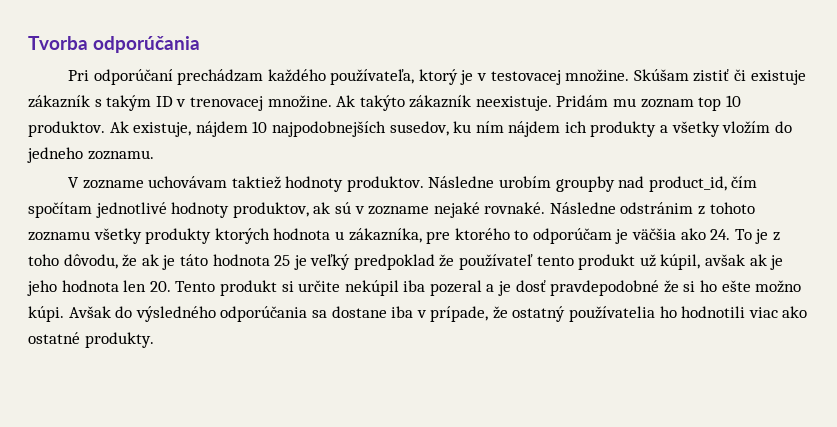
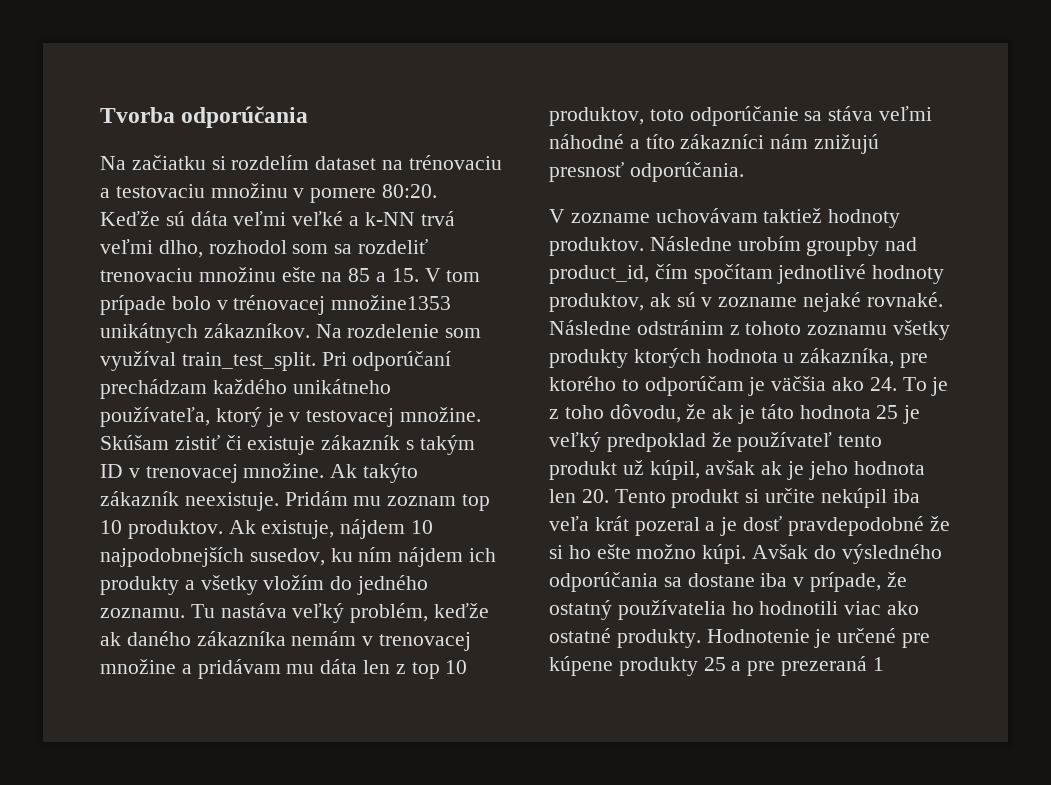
(200, 44) none -> [100,155,502,170] [100,183,438,203] [100,211,455,226] [100,239,429,258] [100,267,481,282] [100,295,452,315] [100,323,482,343] [100,351,316,371] Na začiatku si rozdelím dataset na trénovaciu a testovaciu množinu v pomere 80:20. Keďže sú dáta veľmi veľké a k-NN trvá veľmi dlho, rozhodol som sa rozdeliť trenovaciu množinu ešte na 85 a 15. V tom prípade bolo v trénovacej množine1353 unikátnych zákazníkov. Na rozdelenie som využíval train_test_split.
(326, 75) none -> [292,379,391,394] unikátneho
[27,147,83,163] jedneho -> [357,575,429,595] jedného
(154, 155) none -> [190,603,490,623] [100,631,472,651] [100,659,468,679] [549,106,933,126] [549,134,880,154] [549,162,744,182] Tu nastáva veľký problém, keďže ak daného zákazníka nemám v trenovacej množine a pridávam mu dáta len z top 10 produktov, toto odporúčanie sa stáva veľmi náhodné a títo zákazníci nám znižujú presnosť odporúčania.
(426, 286) none -> [549,516,629,531] veľa krát
(154, 340) none -> [706,628,931,648] [549,656,884,676] Hodnotenie je určené pre kúpene produkty 25 a pre prezeraná 1

